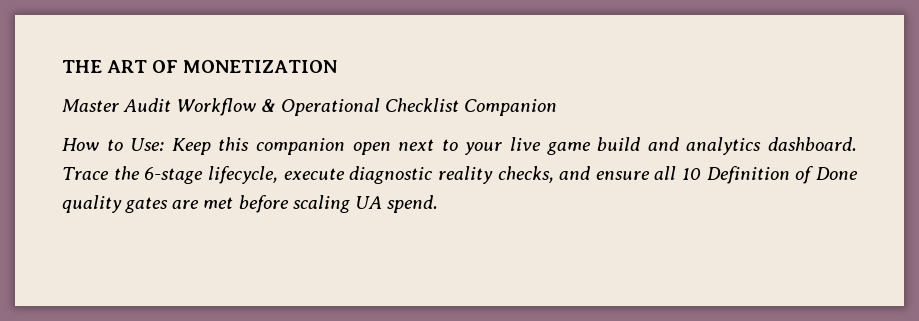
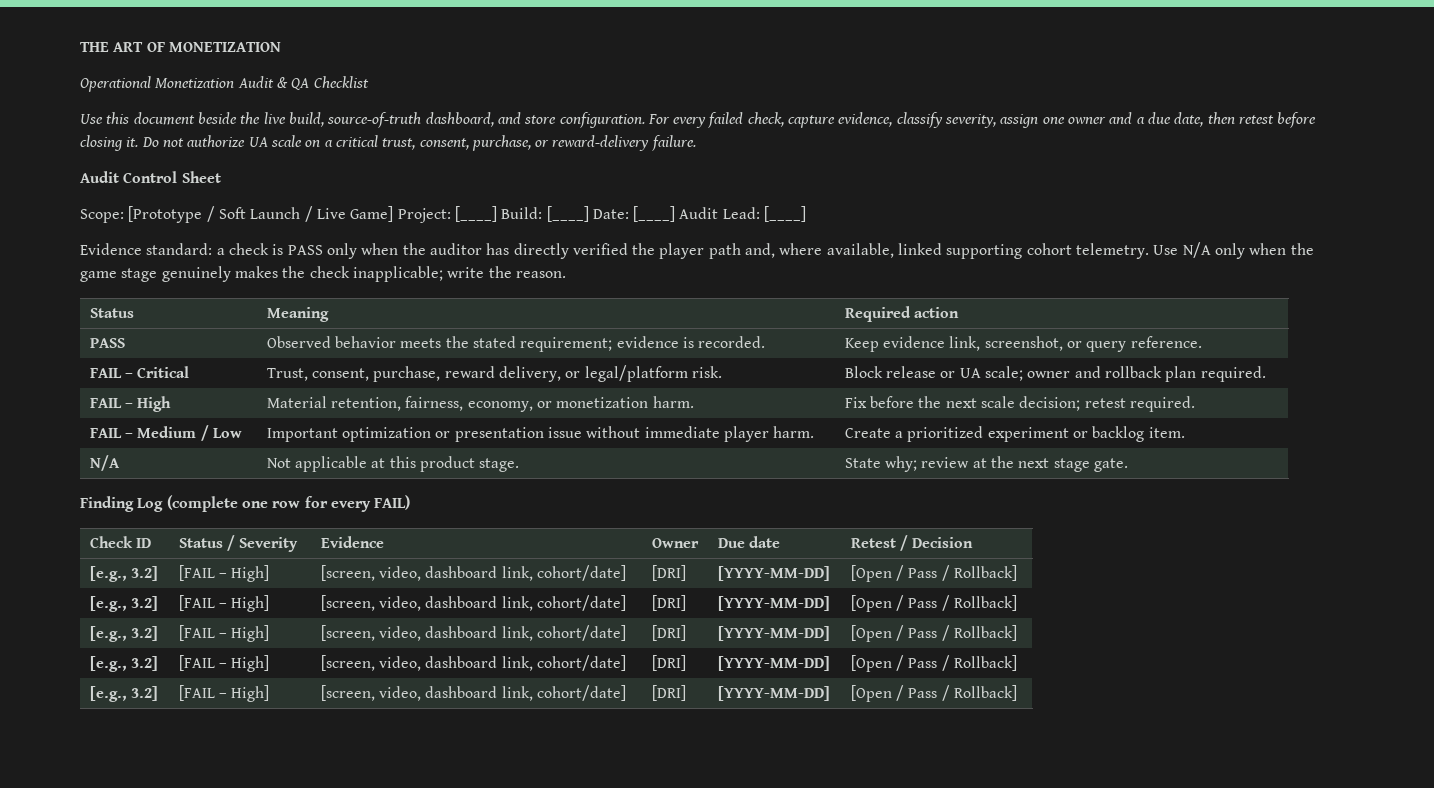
[62,98,557,116] [62,137,858,155] [62,166,858,184] [62,195,438,213] Master Audit Workflow & Operational Checklist Companion // How to Use: Keep this companion open next to your live game build and analytics dashboard. Trace the 6-stage lifecycle, execute diagnostic reality checks, and ensure all 10 Definition of Done quality gates are met before scaling UA spend. -> [80,76,369,92] [80,112,1317,128] [80,135,696,151] [80,171,221,183] [80,206,807,223] [80,242,1314,259] [80,266,566,282] [89,308,134,318] [266,307,329,322] [844,306,960,322] [89,338,125,348] [266,336,766,352] [844,336,1202,352] [89,366,190,378] [266,365,722,382] [844,366,1266,382] [89,396,172,412] [266,396,694,412] [844,396,1195,412] [89,425,242,441] [266,426,815,442] [844,426,1185,442] [89,455,120,471] [266,456,520,472] [844,456,1128,472] [80,495,411,512] [89,536,152,548] [178,535,299,552] [320,536,384,548] [651,538,699,548] [717,536,781,548] [850,535,974,551] [89,566,159,582] [178,565,270,582] [320,565,626,581] [651,565,686,581] [717,566,830,581] [850,565,1017,582] [89,596,159,612] [178,595,270,612] [320,595,626,611] [651,595,686,611] [717,596,830,611] [850,595,1017,612] [89,626,159,642] [178,625,270,642] [320,625,626,641] [651,625,686,641] [717,626,830,641] [850,625,1017,642] [89,656,159,672] [178,655,270,672] [320,655,626,671] [651,655,686,671] [717,656,830,671] [850,655,1017,672] [89,686,159,702] [178,685,270,702] [320,685,626,701] [651,685,686,701] [717,686,830,701] [850,685,1017,702] Operational Monetization Audit & QA Checklist // Use this document beside the live build, source-of-truth dashboard, and store configuration. For every failed check, capture evidence, classify severity, assign one owner and a due date, then retest before closing it. Do not authorize UA scale on a critical trust, consent, purchase, or reward-delivery failure. // Audit Control Sheet // Scope: [Prototype / Soft Launch / Live Game] Project: [____] Build: [____] Date: [____] Audit Lead: [____] // Evidence standard: a check is PASS only when the auditor has directly verified the player path and, where available, linked supporting cohort telemetry. Use N/A only when the game stage genuinely makes the check inapplicable; write the reason. // Status | Meaning | Required action // PASS | Observed behavior meets the stated requirement; evidence is recorded. | Keep evidence link, screenshot, or query reference. // FAIL – Critical | Trust, consent, purchase, reward delivery, or legal/platform risk. | Block release or UA scale; owner and rollback plan required. // FAIL – High | Material retention, fairness, economy, or monetization harm. | Fix before the next scale decision; retest required. // FAIL – Medium / Low | Important optimization or presentation issue without immediate player harm. | Create a prioritized experiment or backlog item. // N/A | Not applicable at this product stage. | State why; review at the next stage gate. // Finding Log (complete one row for every FAIL) // Check ID | Status / Severity | Evidence | Owner | Due date | Retest / Decision // [e.g., 3.2] | [FAIL – High] | [screen, video, dashboard link, cohort/date] | [DRI] | [YYYY-MM-DD] | [Open / Pass / Rollback] // [e.g., 3.2] | [FAIL – High] | [screen, video, dashboard link, cohort/date] | [DRI] | [YYYY-MM-DD] | [Open / Pass / Rollback] // [e.g., 3.2] | [FAIL – High] | [screen, video, dashboard link, cohort/date] | [DRI] | [YYYY-MM-DD] | [Open / Pass / Rollback] // [e.g., 3.2] | [FAIL – High] | [screen, video, dashboard link, cohort/date] | [DRI] | [YYYY-MM-DD] | [Open / Pass / Rollback] // [e.g., 3.2] | [FAIL – High] | [screen, video, dashboard link, cohort/date] | [DRI] | [YYYY-MM-DD] | [Open / Pass / Rollback]

